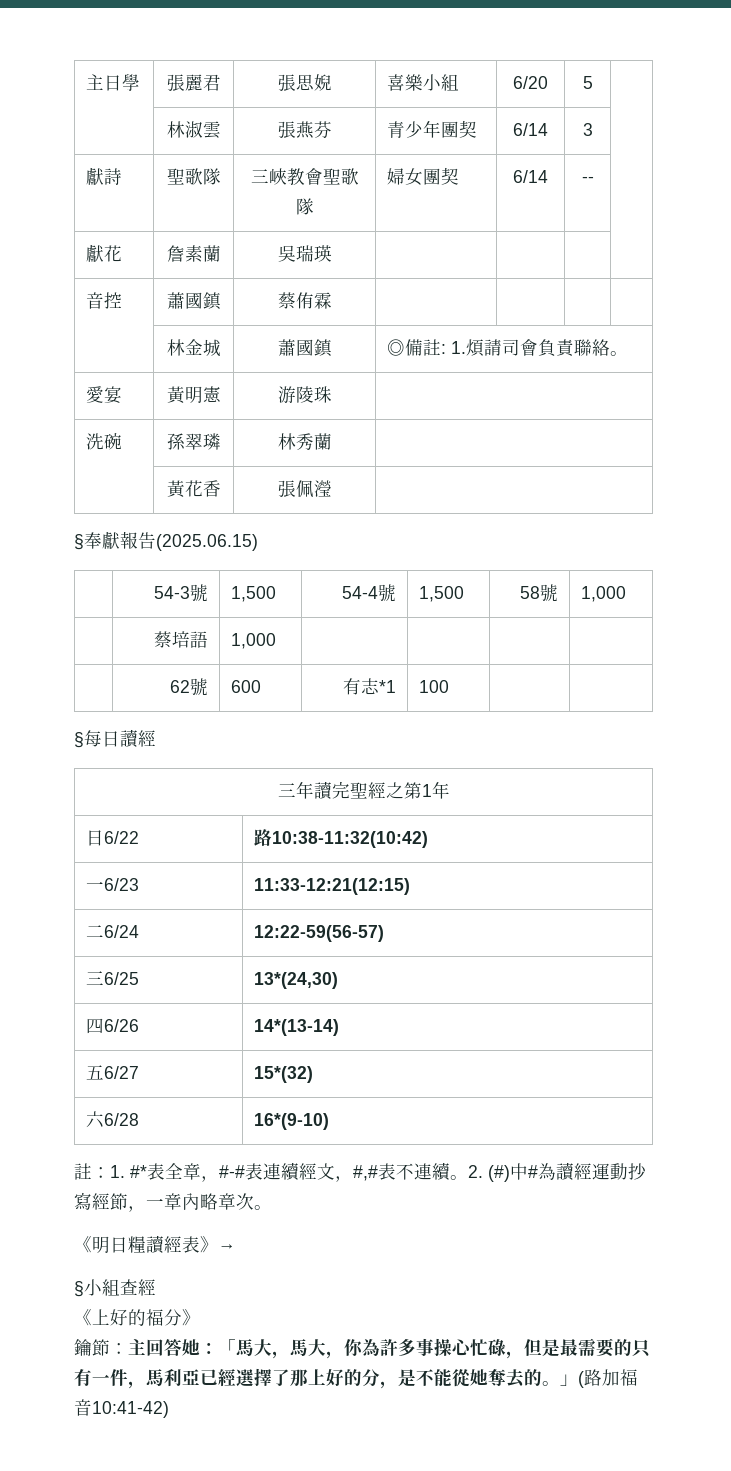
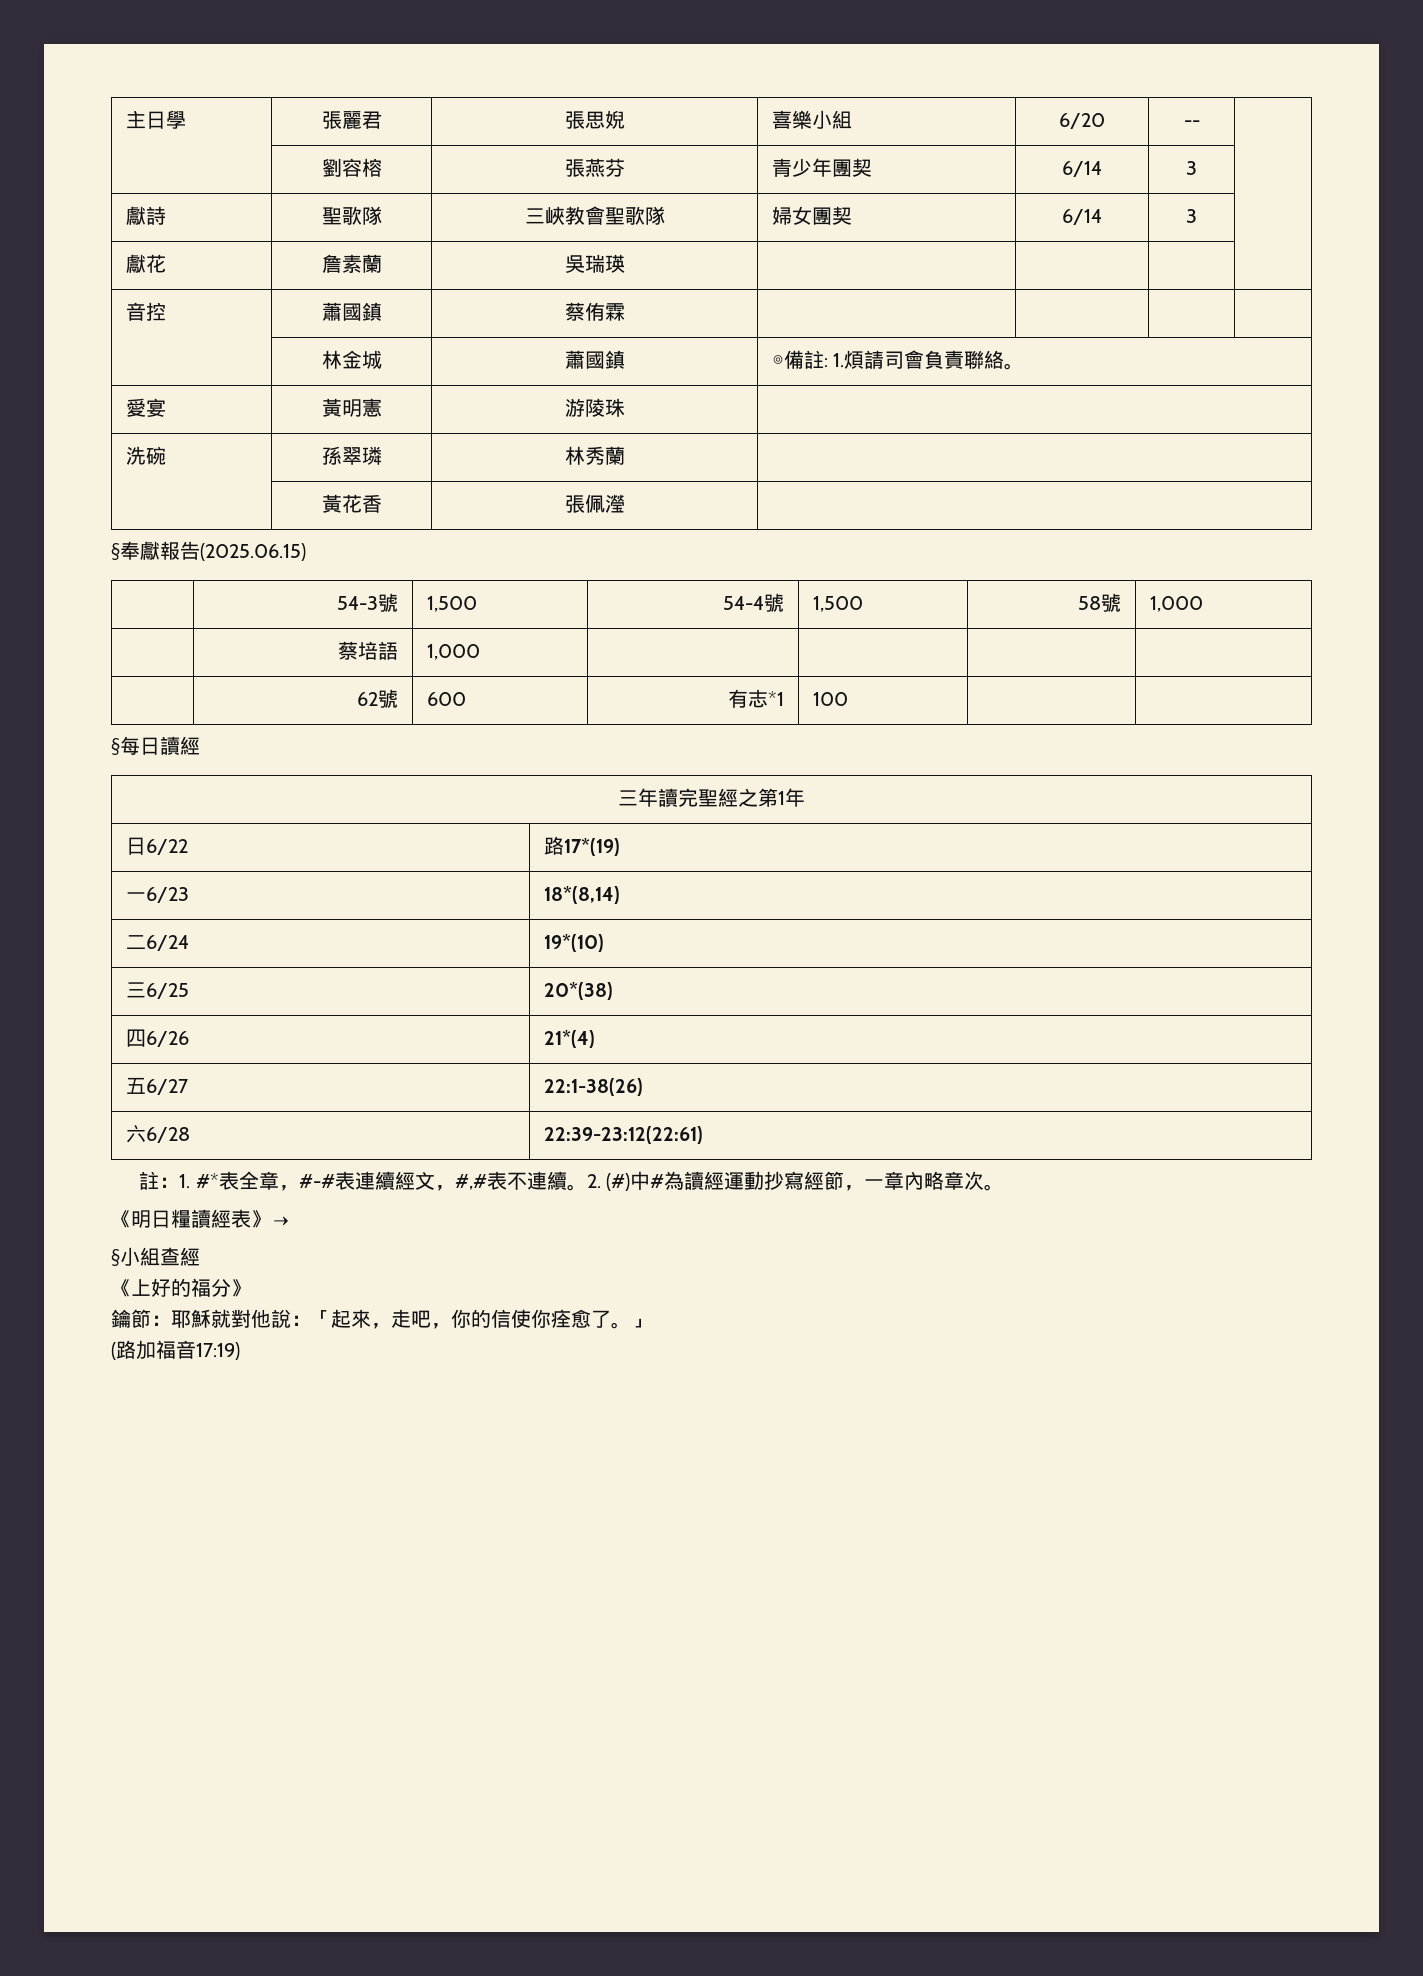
[582,76,593,89] [166,121,221,139] 5 | // | 林淑雲 -> [1183,120,1200,127] [321,158,382,177] -- | // | 劉容榕
[581,176,594,183] -- -> [1186,209,1197,223] 3
[271,831,428,848] 10:38-11:32(10:42) -> [563,838,620,856] 17*(19)
[253,878,410,895] 11:33-12:21(12:15) -> [543,886,620,904] 18*(8,14)
[253,925,384,942] 12:22-59(56-57) -> [543,934,604,952] 19*(10)
[253,972,338,989] 13*(24,30) -> [543,982,613,1000] 20*(38)
[253,1019,339,1036] 14*(13-14) -> [543,1030,595,1048] 21*(4)
[253,1066,313,1083] 15*(32) -> [543,1078,643,1096] 22:1-38(26)
[253,1113,329,1130] 16*(9-10) -> [543,1126,703,1144] 22:39-23:12(22:61)
[128,1338,651,1359] [74,1368,542,1389] 主回答她：「馬大，馬大，你為許多事操心忙碌，但是最需要的只有一件，馬利亞已經選擇了那上好的分，是不能從她奪去的 -> [171,1309,611,1329] 耶穌就對他說：「起來，走吧，你的信使你痊愈了
(578, 1380) none -> (651, 1323) //
[92,1401,169,1418] 10:41-42) -> [196,1342,240,1360] 17:19)

